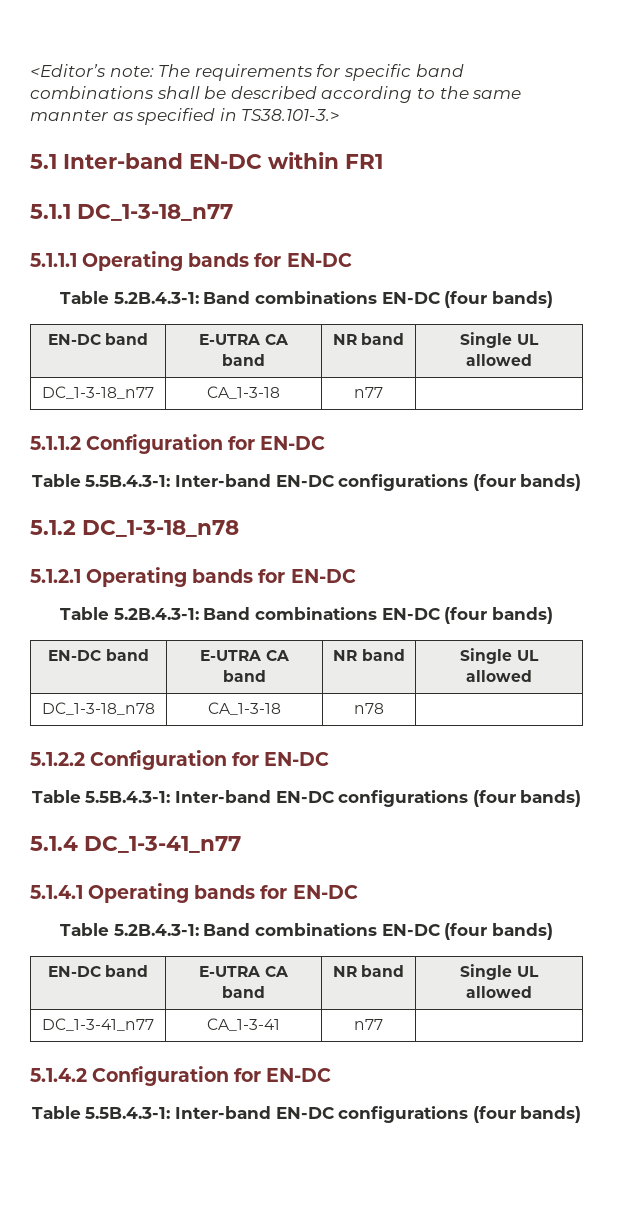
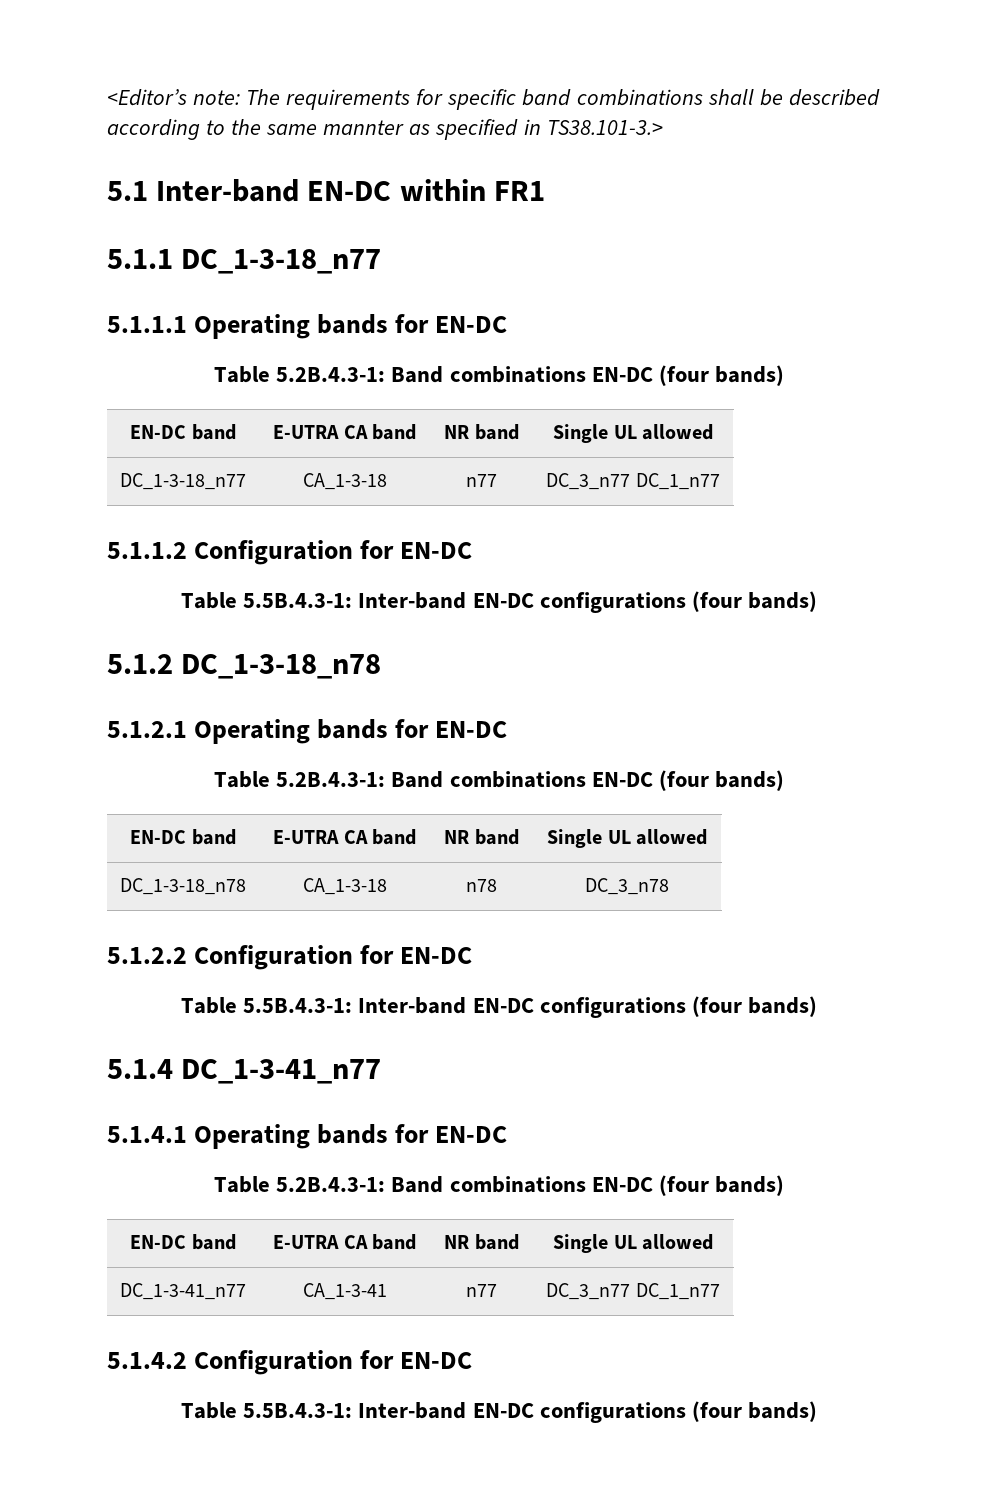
(383, 392) none -> [546,473,720,490] DC_3_n77 DC_1_n77
(384, 708) none -> [585,878,669,895] DC_3_n78
(383, 1024) none -> [546,1283,720,1300] DC_3_n77 DC_1_n77

